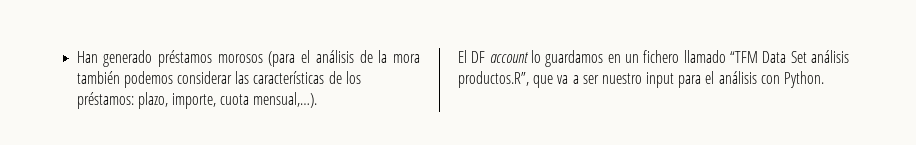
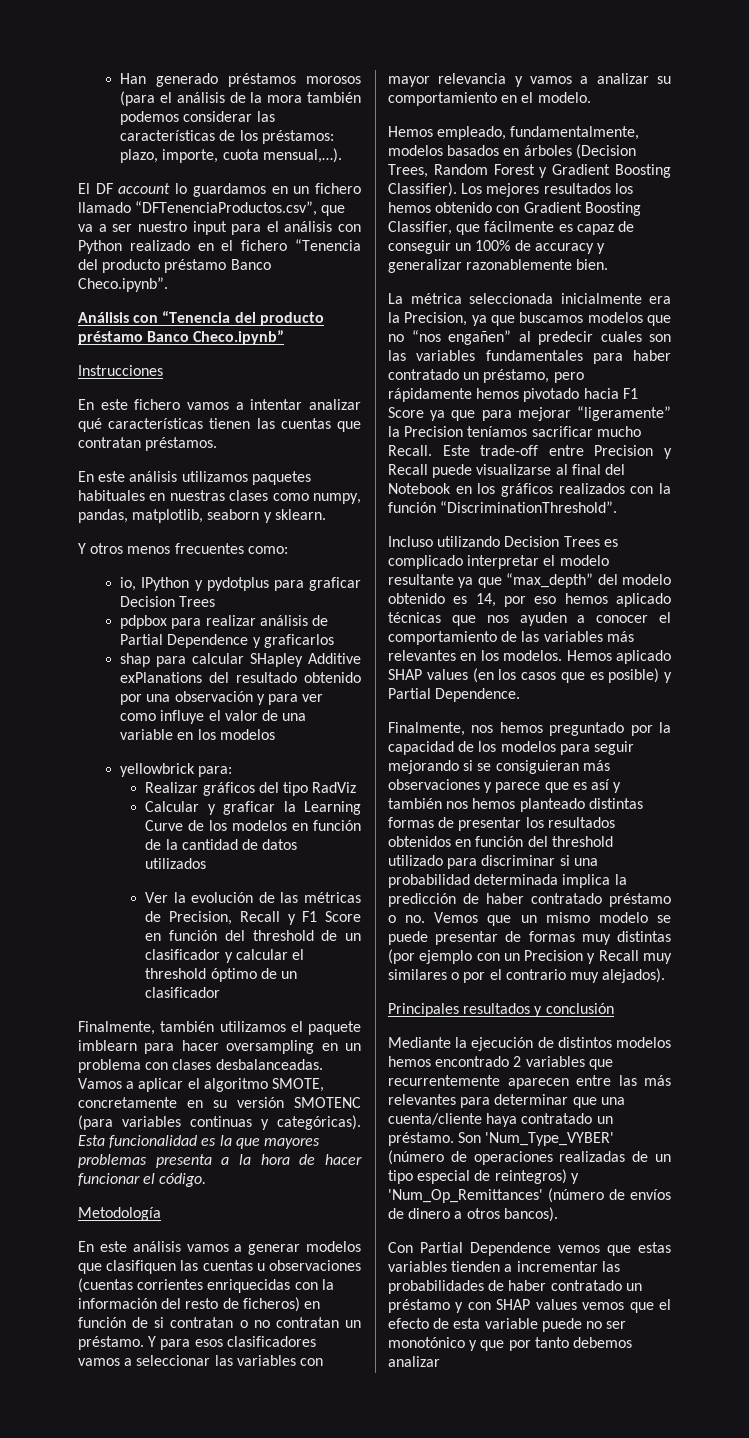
[730,50,849,63] [458,71,529,88] “TFM Data Set análisis productos.R”, -> [135,201,318,216] “DFTenenciaProductos.csv”,
[784,71,825,88] Python. -> [78,239,361,254] [78,259,271,273] [78,277,168,292] [78,311,324,326] [78,330,285,345] [78,365,163,376] [78,399,361,410] [78,418,361,432] [78,437,218,451] [78,471,311,485] [78,490,361,504] [78,509,326,523] [78,543,288,554] [120,577,361,591] [120,596,216,607] [120,615,328,629] [120,634,334,648] [120,653,361,667] [120,672,361,683] [120,691,324,705] [120,710,307,724] [120,729,275,740] [120,763,233,777] [145,782,357,796] [145,801,361,815] [145,820,362,831] [145,839,298,850] [145,858,207,869] [145,892,361,903] [145,911,361,925] [145,930,361,941] [145,949,304,963] [145,968,297,982] [145,987,221,998] [78,1021,361,1035] [78,1040,361,1054] [78,1059,323,1073] [78,1078,324,1092] [78,1097,361,1108] [78,1115,361,1130] [78,1135,320,1149] [78,1154,362,1168] [78,1173,207,1187] [78,1207,161,1221] [78,1241,361,1255] [78,1260,361,1274] [78,1278,334,1293] [78,1297,320,1312] [78,1317,361,1328] [78,1336,316,1350] [78,1355,323,1366] [388,73,671,87] [388,92,591,106] [388,126,640,140] [388,144,636,159] [388,164,671,178] [388,182,633,197] [388,202,641,216] [388,221,634,235] [388,240,605,254] [388,259,609,273] [388,293,671,304] [388,312,671,326] [388,330,671,345] [388,350,671,364] [388,369,584,383] [388,388,638,402] [388,406,671,421] [388,426,641,437] [388,445,672,459] [388,464,625,478] [388,483,671,497] [388,501,618,513] [388,536,618,547] [388,555,609,569] [388,573,671,588] [388,593,671,607] [388,612,671,626] [388,631,634,645] [388,650,671,664] [388,668,672,683] [388,688,521,702] [388,722,671,736] [388,741,634,755] [388,760,610,774] [388,779,622,793] [388,798,643,812] [388,817,615,831] [388,836,613,847] [388,855,598,869] [388,874,627,888] [388,893,671,907] [388,912,671,926] [388,931,671,945] [388,949,672,964] [388,968,666,983] [388,1003,614,1017] [388,1037,671,1051] [388,1056,613,1070] [388,1075,671,1089] [388,1094,625,1108] [388,1113,613,1127] [388,1132,615,1146] [388,1150,671,1165] [388,1169,579,1184] [388,1188,671,1203] [388,1207,558,1222] [388,1242,671,1256] [388,1261,620,1272] [388,1280,642,1294] [388,1299,671,1313] [388,1318,627,1332] [388,1337,632,1351] [388,1356,440,1367] Python realizado en el fichero “Tenencia del producto préstamo Banco Checo.ipynb”. // Análisis con “Tenencia del producto préstamo Banco Checo.ipynb” // Instrucciones // En este fichero vamos a intentar analizar qué características tienen las cuentas que contratan préstamos. // En este análisis utilizamos paquetes habituales en nuestras clases como numpy, pandas, matplotlib, seaborn y sklearn. // Y otros menos frecuentes como: // io, IPython y pydotplus para graficar Decision Trees // pdpbox para realizar análisis de Partial Dependence y graficarlos // shap para calcular SHapley Additive exPlanations del resultado obtenido por una observación y para ver como influye el valor de una variable en los modelos // yellowbrick para: // Realizar gráficos del tipo RadViz // Calcular y graficar la Learning Curve de los modelos en función de la cantidad de datos utilizados // Ver la evolución de las métricas de Precision, Recall y F1 Score en función del threshold de un clasificador y calcular el threshold óptimo de un clasificador // Finalmente, también utilizamos el paquete imblearn para hacer oversampling en un problema con clases desbalanceadas. Vamos a aplicar el algoritmo SMOTE, concretamente en su versión SMOTENC (para variables continuas y categóricas). Esta funcionalidad es la que mayores problemas presenta a la hora de hacer funcionar el código. // Metodología // En este análisis vamos a generar modelos que clasifiquen las cuentas u observaciones (cuentas corrientes enriquecidas con la información del resto de ficheros) en función de si contratan o no contratan un préstamo. Y para esos clasificadores vamos a seleccionar las variables con mayor relevancia y vamos a analizar su comportamiento en el modelo. // Hemos empleado, fundamentalmente, modelos basados en árboles (Decision Trees, Random Forest y Gradient Boosting Classifier). Los mejores resultados los hemos obtenido con Gradient Boosting Classifier, que fácilmente es capaz de conseguir un 100% de accuracy y generalizar razonablemente bien. // La métrica seleccionada inicialmente era la Precision, ya que buscamos modelos que no “nos engañen” al predecir cuales son las variables fundamentales para haber contratado un préstamo, pero rápidamente hemos pivotado hacia F1 Score ya que para mejorar “ligeramente” la Precision teníamos sacrificar mucho Recall. Este trade-off entre Precision y Recall puede visualizarse al final del Notebook en los gráficos realizados con la función “DiscriminationThreshold”. // Incluso utilizando Decision Trees es complicado interpretar el modelo resultante ya que “max_depth” del modelo obtenido es 14, por eso hemos aplicado técnicas que nos ayuden a conocer el comportamiento de las variables más relevantes en los modelos. Hemos aplicado SHAP values (en los casos que es posible) y Partial Dependence. // Finalmente, nos hemos preguntado por la capacidad de los modelos para seguir mejorando si se consiguieran más observaciones y parece que es así y también nos hemos planteado distintas formas de presentar los resultados obtenidos en función del threshold utilizado para discriminar si una probabilidad determinada implica la predicción de haber contratado préstamo o no. Vemos que un mismo modelo se puede presentar de formas muy distintas (por ejemplo con un Precision y Recall muy similares o por el contrario muy alejados). // Principales resultados y conclusión // Mediante la ejecución de distintos modelos hemos encontrado 2 variables que recurrentemente aparecen entre las más relevantes para determinar que una cuenta/cliente haya contratado un préstamo. Son 'Num_Type_VYBER' (número de operaciones realizadas de un tipo especial de reintegros) y 'Num_Op_Remittances' (número de envíos de dinero a otros bancos). // Con Partial Dependence vemos que estas variables tienden a incrementar las probabilidades de haber contratado un préstamo y con SHAP values vemos que el efecto de esta variable puede no ser monotónico y que por tanto debemos analizar

